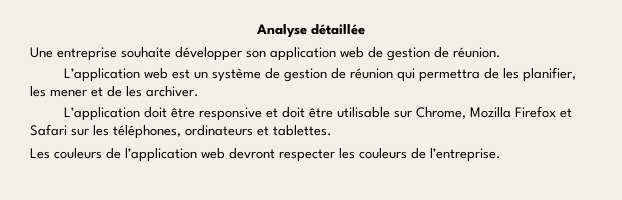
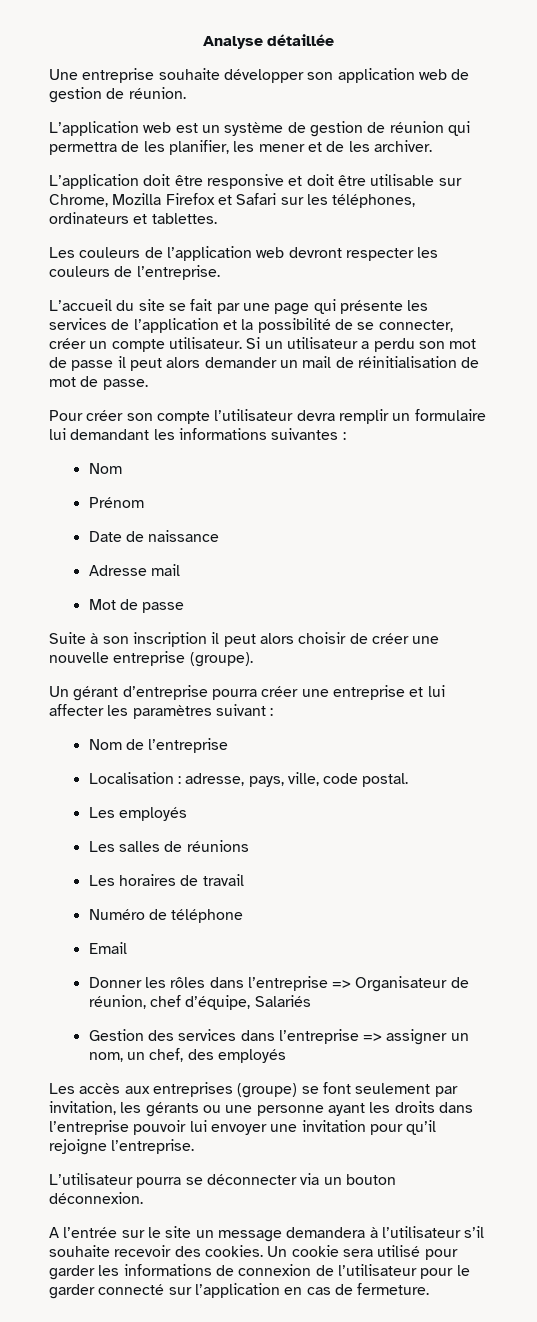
(501, 155) none -> [49,299,429,315] [49,318,453,333] [49,337,477,352] [49,356,480,371] [49,376,148,390] [49,409,486,424] [49,428,346,440] [88,463,122,474] [88,497,144,508] [88,530,220,542] [88,564,180,576] [88,599,185,613] [49,632,440,647] [49,651,253,667] [49,685,445,701] [49,704,274,719] [88,738,229,753] [88,772,409,787] [88,807,187,821] [88,840,249,852] [88,874,244,886] [88,909,244,923] [88,942,127,954] [88,976,469,992] [88,995,311,1010] [88,1029,469,1045] [88,1048,286,1063] [49,1082,458,1098] [49,1101,473,1117] [49,1120,437,1135] [49,1139,195,1155] [49,1173,396,1188] [49,1192,143,1204] [49,1226,485,1242] [49,1245,458,1260] [49,1264,470,1280] [49,1283,430,1299] // L’accueil du site se fait par une page qui présente les services de l’application et la possibilité de se connecter, créer un compte utilisateur. Si un utilisateur a perdu son mot de passe il peut alors demander un mail de réinitialisation de mot de passe. // Pour créer son compte l’utilisateur devra remplir un formulaire lui demandant les informations suivantes : // Nom // Prénom // Date de naissance // Adresse mail // Mot de passe // Suite à son inscription il peut alors choisir de créer une nouvelle entreprise (groupe). // Un gérant d’entreprise pourra créer une entreprise et lui affecter les paramètres suivant : // Nom de l’entreprise // Localisation : adresse, pays, ville, code postal. // Les employés // Les salles de réunions // Les horaires de travail // Numéro de téléphone // Email // Donner les rôles dans l’entreprise => Organisateur de réunion, chef d’équipe, Salariés // Gestion des services dans l’entreprise => assigner un nom, un chef, des employés // Les accès aux entreprises (groupe) se font seulement par invitation, les gérants ou une personne ayant les droits dans l’entreprise pouvoir lui envoyer une invitation pour qu’il rejoigne l’entreprise. // L’utilisateur pourra se déconnecter via un bouton déconnexion. // A l’entrée sur le site un message demandera à l’utilisateur s’il souhaite recevoir des cookies. Un cookie sera utilisé pour garder les informations de connexion de l’utilisateur pour le garder connecté sur l’application en cas de fermeture.

